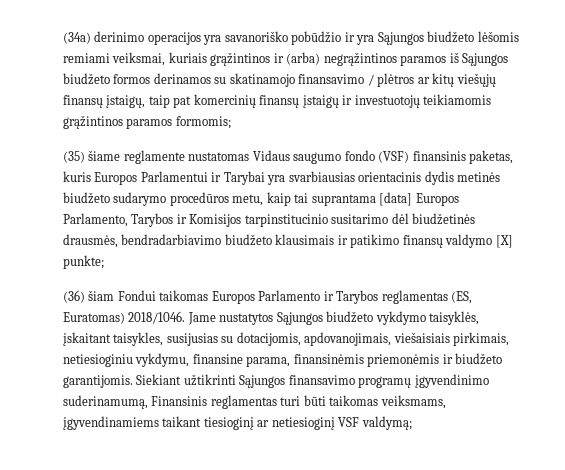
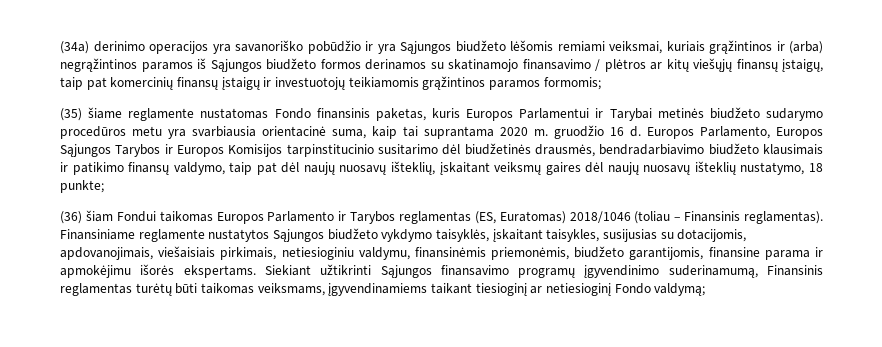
[252,150,410,164] Vidaus saugumo fondo (VSF) -> [274,108,311,119] Fondo
[267,171,501,185] [62,192,459,206] [62,213,128,227] yra svarbiausias orientacinis dydis metinės biudžeto sudarymo procedūros metu, kaip tai suprantama [data] Europos Parlamento, -> [657,107,823,121] [60,125,823,139] [60,144,112,157] metinės biudžeto sudarymo procedūros metu yra svarbiausia orientacinė suma, kaip tai suprantama 2020 m. gruodžio 16 d. Europos Parlamento, Europos Sąjungos
(187, 219) none -> [177,145,225,157] Europos
[445,234,513,248] valdymo [X] -> [173,161,823,175] valdymo, taip pat dėl naujų nuosavų išteklių, įskaitant veiksmų gaires dėl naujų nuosavų išteklių nustatymo, 18
[128,311,216,325] 2018/1046. Jame -> [569,211,823,224] [60,229,205,242] 2018/1046 (toliau – Finansinis reglamentas). Finansiniame reglamente
[135,353,503,367] [62,375,133,388] vykdymu, finansine parama, finansinėmis priemonėmis ir biudžeto garantijomis. -> [358,246,823,260] [60,264,256,278] valdymu, finansinėmis priemonėmis, biudžeto garantijomis, finansine parama ir apmokėjimu išorės ekspertams.
[280,396,301,406] turi -> [135,283,172,296] turėtų
[338,417,360,427] VSF -> [614,283,651,294] Fondo

